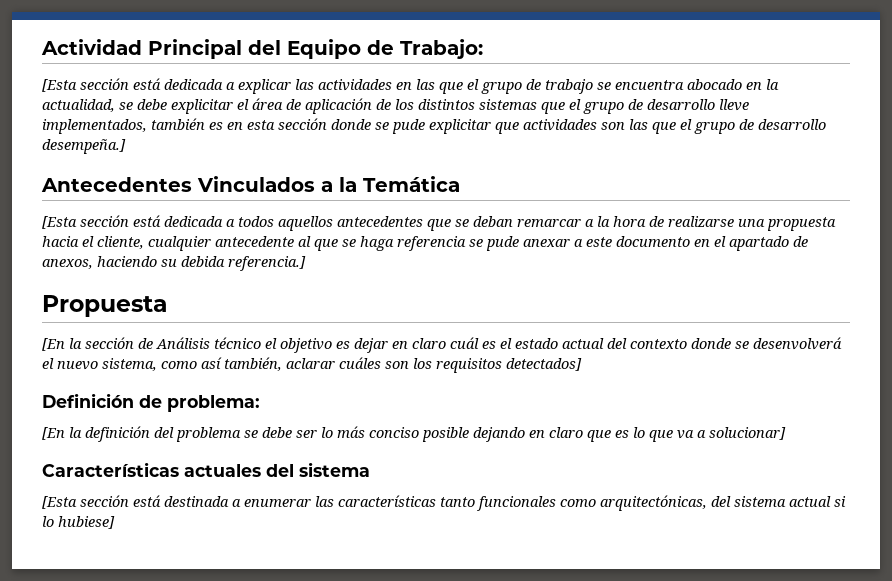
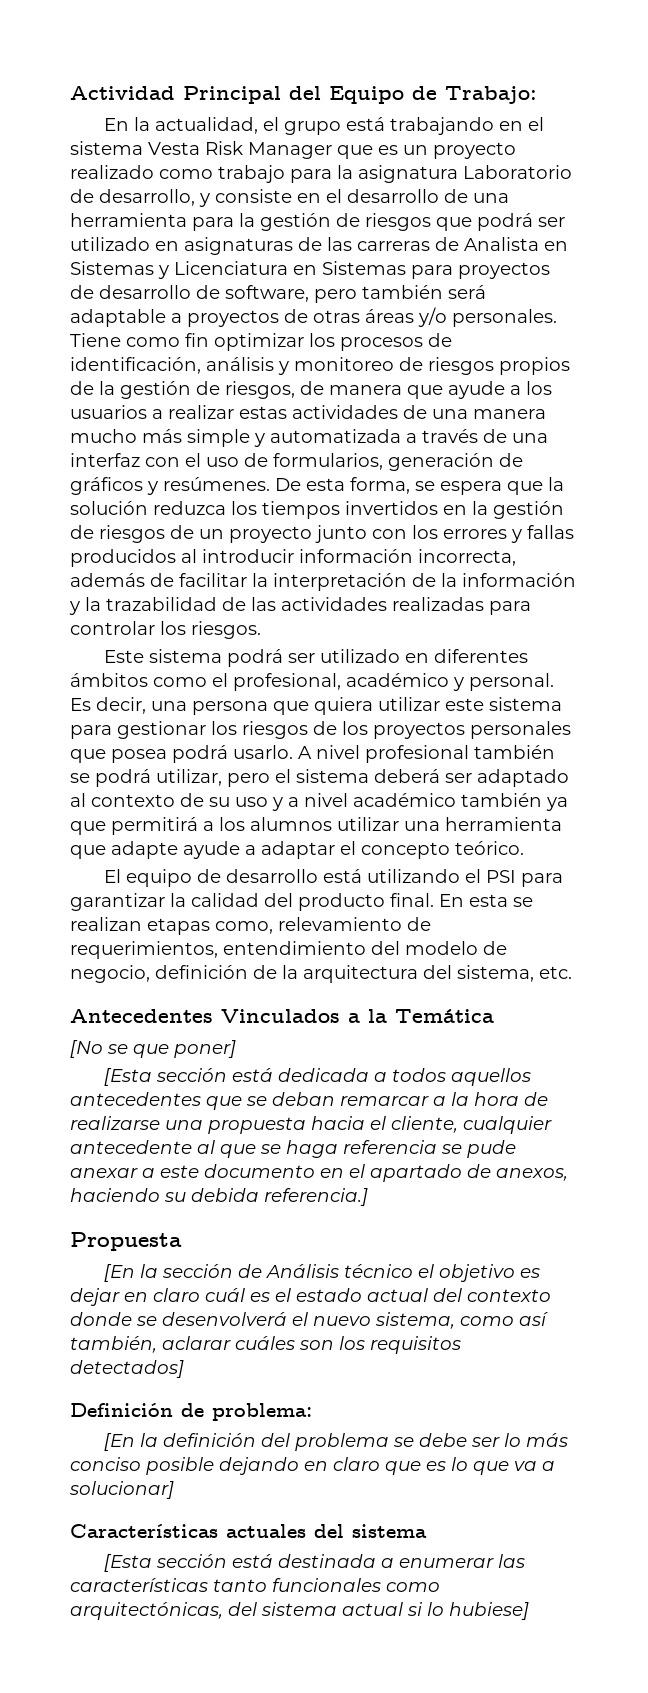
[42,78,779,94] [42,98,749,114] [42,118,826,134] [42,139,126,154] [Esta sección está dedicada a explicar las actividades en las que el grupo de trabajo se encuentra abocado en la actualidad, se debe explicitar el área de aplicación de los distintos sistemas que el grupo de desarrollo lleve implementados, también es en esta sección donde se pude explicitar que actividades son las que el grupo de desarrollo desempeña.] -> [103,117,544,135] [70,141,516,159] [70,165,572,183] [70,189,509,207] [70,213,565,231] [70,237,568,255] [70,261,550,279] [70,285,486,303] [70,307,557,327] [70,333,452,351] [70,357,570,375] [70,381,552,399] [70,405,546,419] [70,429,548,447] [70,453,523,471] [70,477,564,495] [70,501,564,519] [70,525,574,543] [70,549,516,567] [70,573,576,591] [69,597,531,615] [70,621,261,639] [103,649,528,667] [70,673,554,691] [70,697,562,715] [70,721,571,739] [70,745,555,763] [70,769,569,787] [70,793,568,811] [70,817,562,835] [70,841,524,859] [103,869,563,887] [70,893,533,911] [70,917,431,935] [70,941,507,959] [70,965,572,983] En la actualidad, el grupo está trabajando en el sistema Vesta Risk Manager que es un proyecto realizado como trabajo para la asignatura Laboratorio de desarrollo, y consiste en el desarrollo de una herramienta para la gestión de riesgos que podrá ser utilizado en asignaturas de las carreras de Analista en Sistemas y Licenciatura en Sistemas para proyectos de desarrollo de software, pero también será adaptable a proyectos de otras áreas y/o personales. Tiene como fin optimizar los procesos de identificación, análisis y monitoreo de riesgos propios de la gestión de riesgos, de manera que ayude a los usuarios a realizar estas actividades de una manera mucho más simple y automatizada a través de una interfaz con el uso de formularios, generación de gráficos y resúmenes. De esta forma, se espera que la solución reduzca los tiempos invertidos en la gestión de riesgos de un proyecto junto con los errores y fallas producidos al introducir información incorrecta, además de facilitar la interpretación de la información y la trazabilidad de las actividades realizadas para controlar los riesgos. // Este sistema podrá ser utilizado en diferentes ámbitos como el profesional, académico y personal. Es decir, una persona que quiera utilizar este sistema para gestionar los riesgos de los proyectos personales que posea podrá usarlo. A nivel profesional también se podrá utilizar, pero el sistema deberá ser adaptado al contexto de su uso y a nivel académico también ya que permitirá a los alumnos utilizar una herramienta que adapte ayude a adaptar el concepto teórico. // El equipo de desarrollo está utilizando el PSI para garantizar la calidad del producto final. En esta se realizan etapas como, relevamiento de requerimientos, entendimiento del modelo de negocio, definición de la arquitectura del sistema, etc.
(460, 184) none -> [70,1040,236,1058] // [No se que poner]

